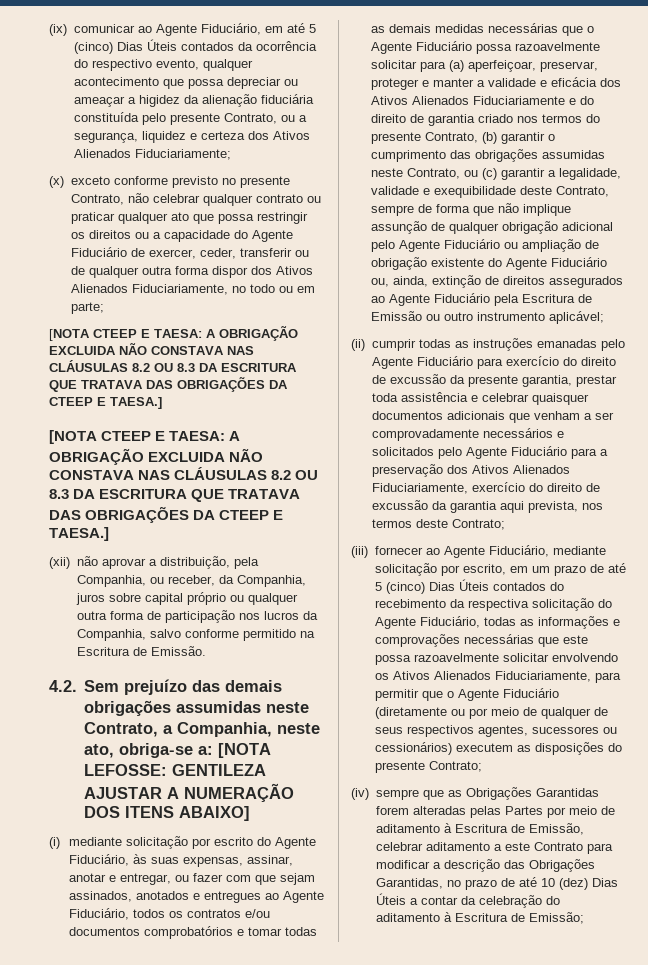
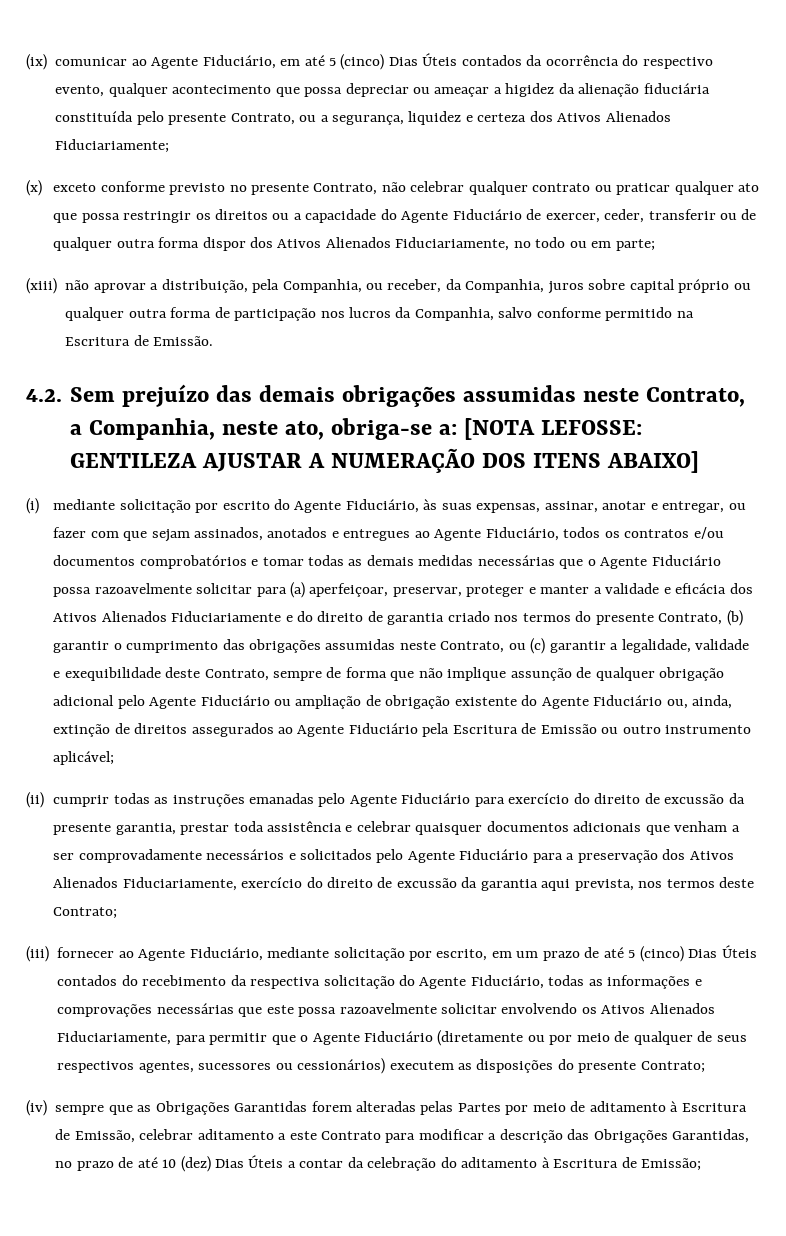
[49,326,298,341] [49,343,254,355] [49,360,297,372] [49,377,288,392] [49,397,162,409] [49,430,241,444] [49,448,264,465] [49,467,319,480] [49,489,301,502] [49,506,284,523] [49,527,109,541] [49,557,70,569] [NOTA CTEEP E TAESA: A OBRIGAÇÃO EXCLUIDA NÃO CONSTAVA NAS CLÁUSULAS 8.2 OU 8.3 DA ESCRITURA QUE TRATAVA DAS OBRIGAÇÕES DA CTEEP E TAESA.] // [NOTA CTEEP E TAESA: A OBRIGAÇÃO EXCLUIDA NÃO CONSTAVA NAS CLÁUSULAS 8.2 OU 8.3 DA ESCRITURA QUE TRATAVA DAS OBRIGAÇÕES DA CTEEP E TAESA.] // (xii) -> [26,278,57,294] (xiii)

